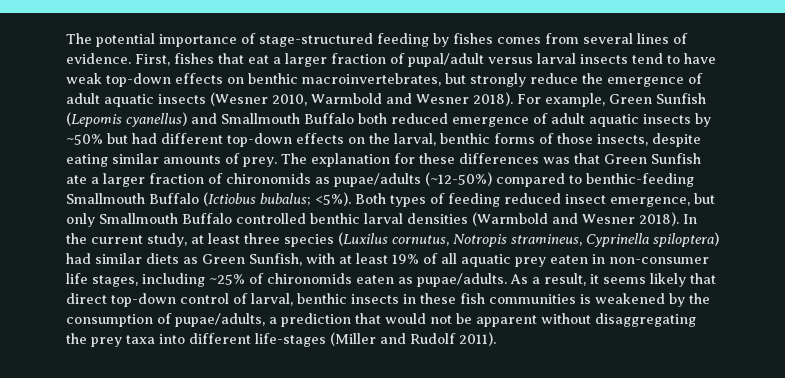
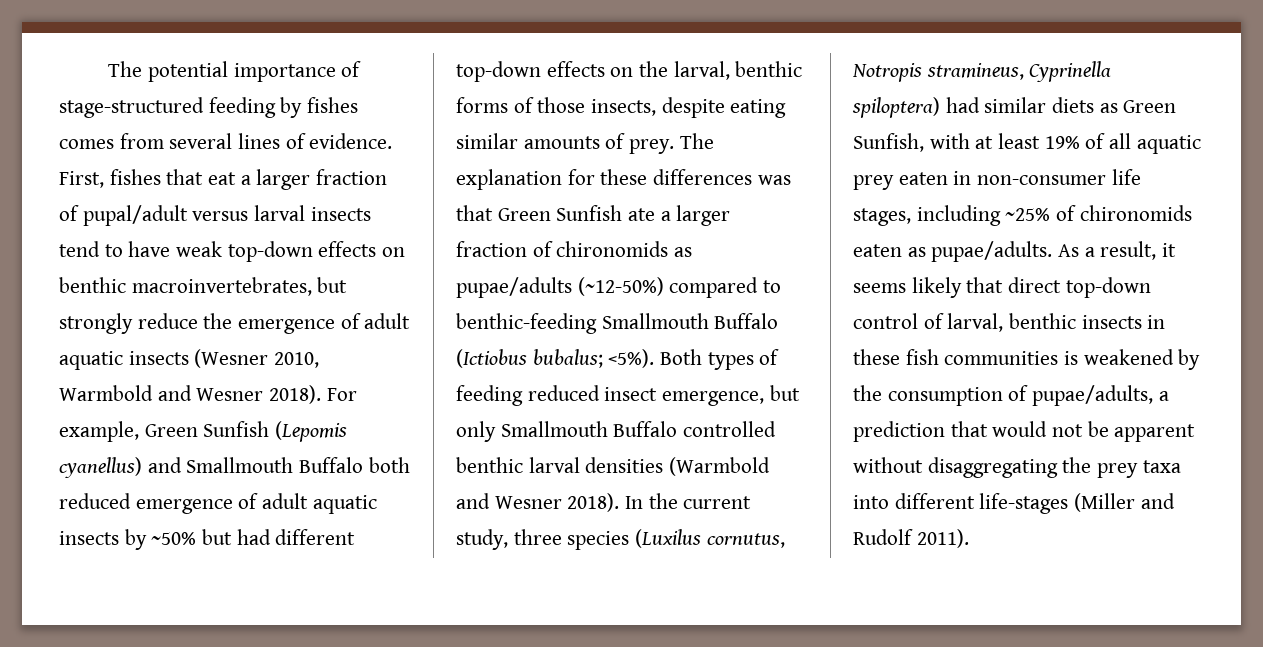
[191,233,240,244] at least -> (508, 539) none

